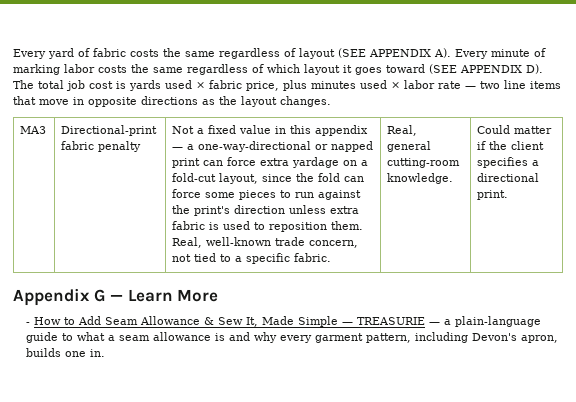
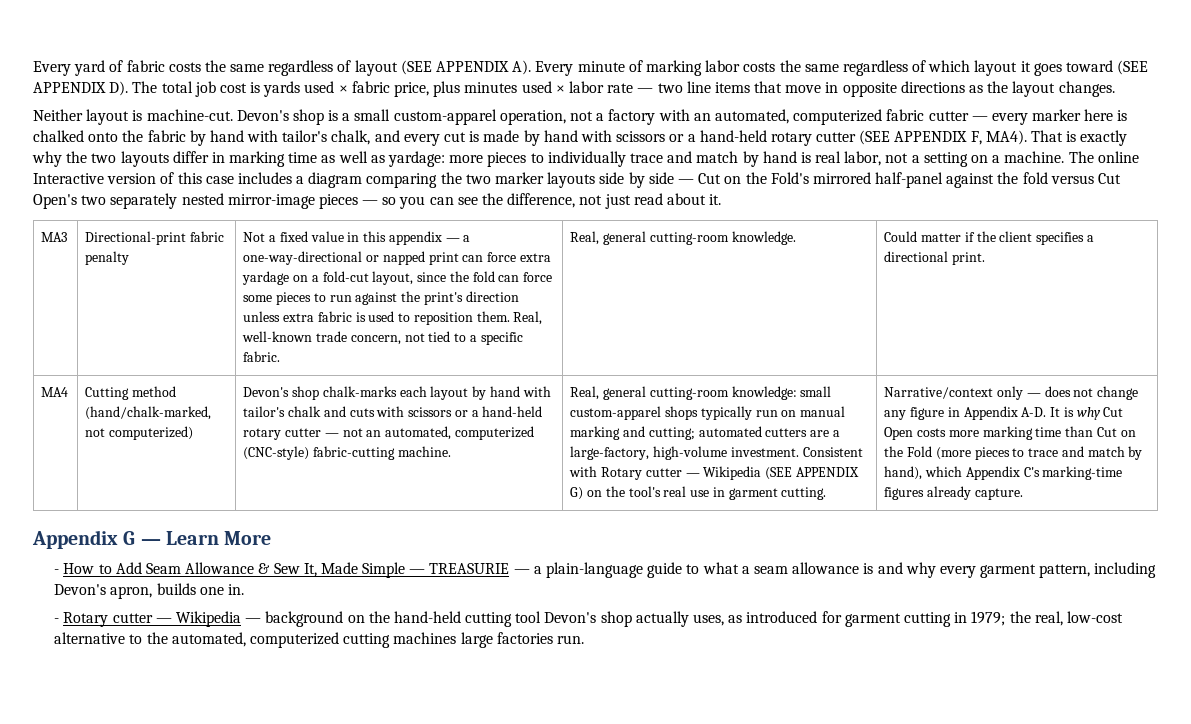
(331, 101) none -> [33,109,1128,125] [33,130,1128,146] [32,151,1139,167] [33,172,1121,188] [33,193,722,209] // Neither layout is machine-cut. Devon's shop is a small custom-apparel operation, not a factory with an automated, computerized fabric cutter — every marker here is chalked onto the fabric by hand with tailor's chalk, and every cut is made by hand with scissors or a hand-held rotary cutter (SEE APPENDIX F, MA4). That is exactly why the two layouts differ in marking time as well as yardage: more pieces to individually trace and match by hand is real labor, not a setting on a machine. The online Interactive version of this case includes a diagram comparing the two marker layouts side by side — Cut on the Fold's mirrored half-panel against the fold versus Cut Open's two separately nested mirror-image pieces — so you can see the difference, not just read about it.
(509, 195) none -> [41,387,69,397] [85,386,176,400] [85,406,212,420] [85,426,193,440] [243,386,551,400] [243,406,543,417] [243,426,534,440] [243,446,451,460] [570,386,832,400] [570,406,846,420] [570,426,840,440] [570,446,863,460] [569,466,859,480] [570,486,827,500] [884,386,1139,400] [884,406,1124,420] [884,426,1136,440] [884,446,1143,460] [884,466,1123,480] [884,486,1023,500] // MA4 | Cutting method (hand/chalk-marked, not computerized) | Devon's shop chalk-marks each layout by hand with tailor's chalk and cuts with scissors or a hand-held rotary cutter — not an automated, computerized (CNC-style) fabric-cutting machine. | Real, general cutting-room knowledge: small custom-apparel shops typically run on manual marking and cutting; automated cutters are a large-factory, high-volume investment. Consistent with Rotary cutter — Wikipedia (SEE APPENDIX G) on the tool's real use in garment cutting. | Narrative/context only — does not change any figure in Appendix A-D. It is why Cut Open costs more marking time than Cut on the Fold (more pieces to trace and match by hand), which Appendix C's marking-time figures already capture.
(105, 353) none -> [54,611,1123,627] [54,632,584,648] // - Rotary cutter — Wikipedia — background on the hand-held cutting tool Devon's shop actually uses, as introduced for garment cutting in 1979; the real, low-cost alternative to the automated, computerized cutting machines large factories run.

